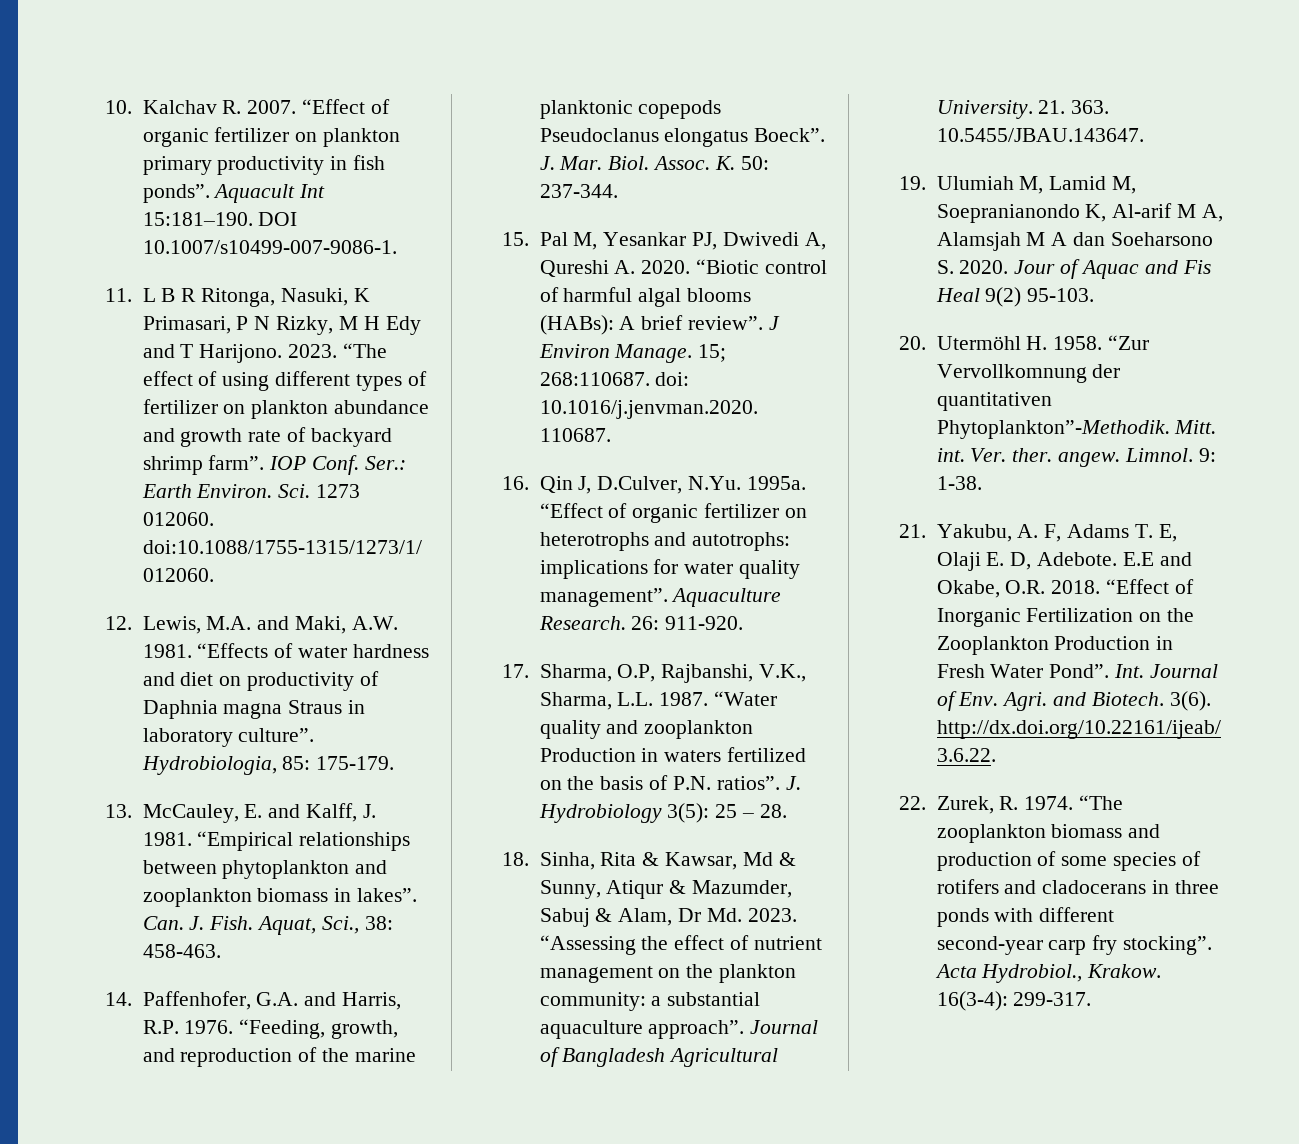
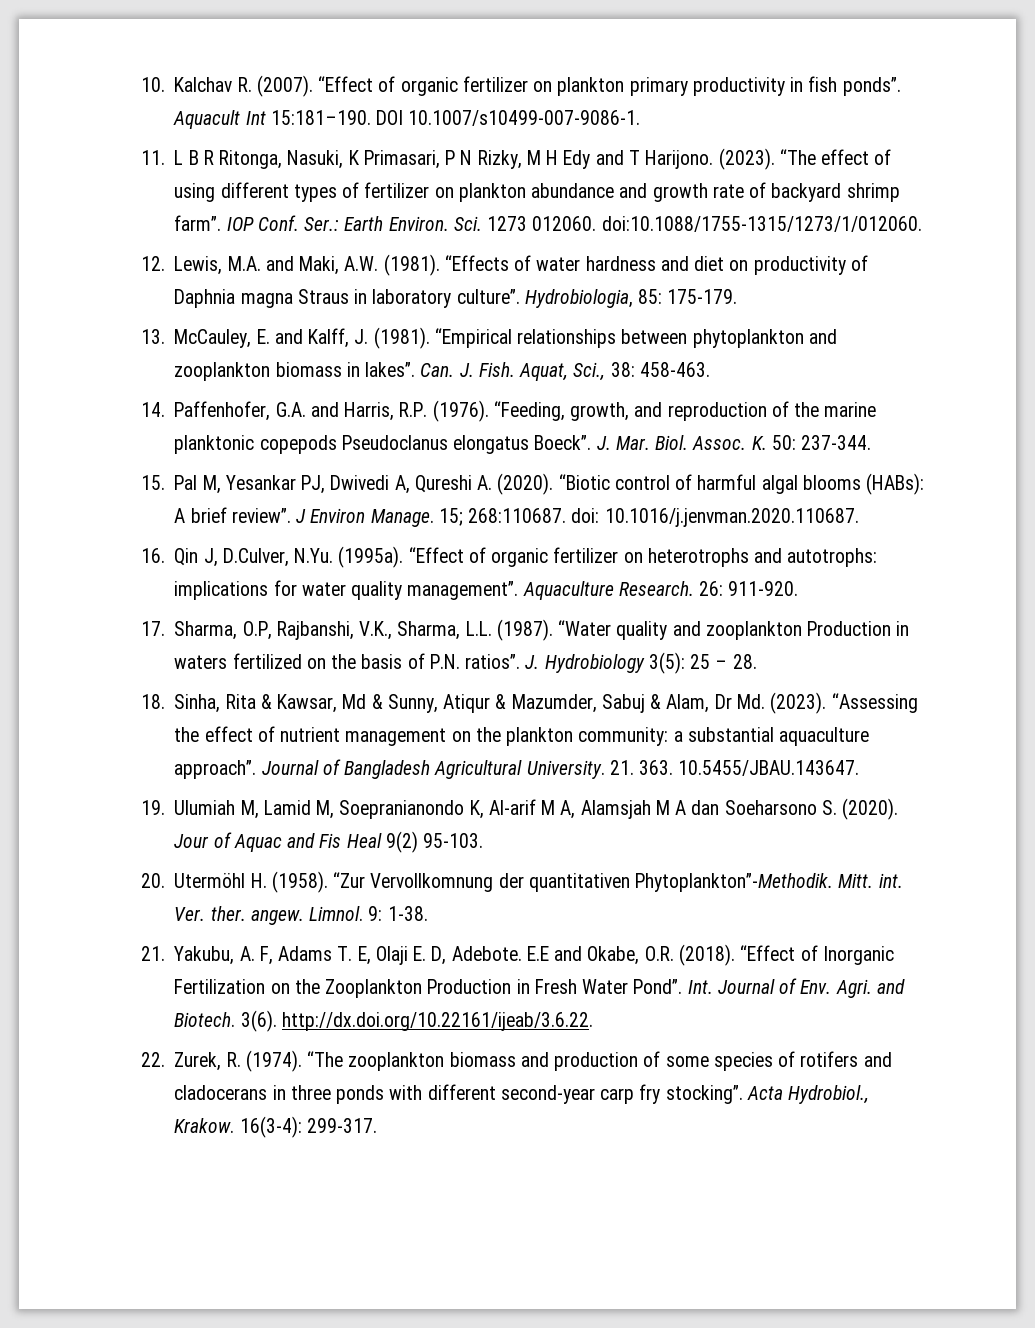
[247,100,297,114] 2007. -> [256,75,313,97] (2007).
[288,344,338,358] 2023. -> [718,148,775,170] (2023).
[142,644,192,658] 1981. -> [383,254,440,276] (1981).
[142,832,192,846] 1981. -> [373,327,430,349] (1981).
[184,1020,234,1034] 1976. -> [432,400,489,422] (1976).
[641,260,691,274] 2020. -> [497,473,554,495] (2020).
[746,476,806,490] 1995a. -> [338,546,404,568] (1995a).
[659,692,709,706] 1987. -> [496,619,553,641] (1987).
[747,908,797,922] 2023. -> [770,692,827,714] (2023).
[959,260,1009,274] 2020. -> [842,798,899,820] (2020).
[1053,336,1103,350] 1958. -> [271,871,328,893] (1958).
[1051,580,1101,594] 2018. -> [679,944,736,966] (2018).
[1024,796,1074,810] 1974. -> [245,1050,302,1072] (1974).

